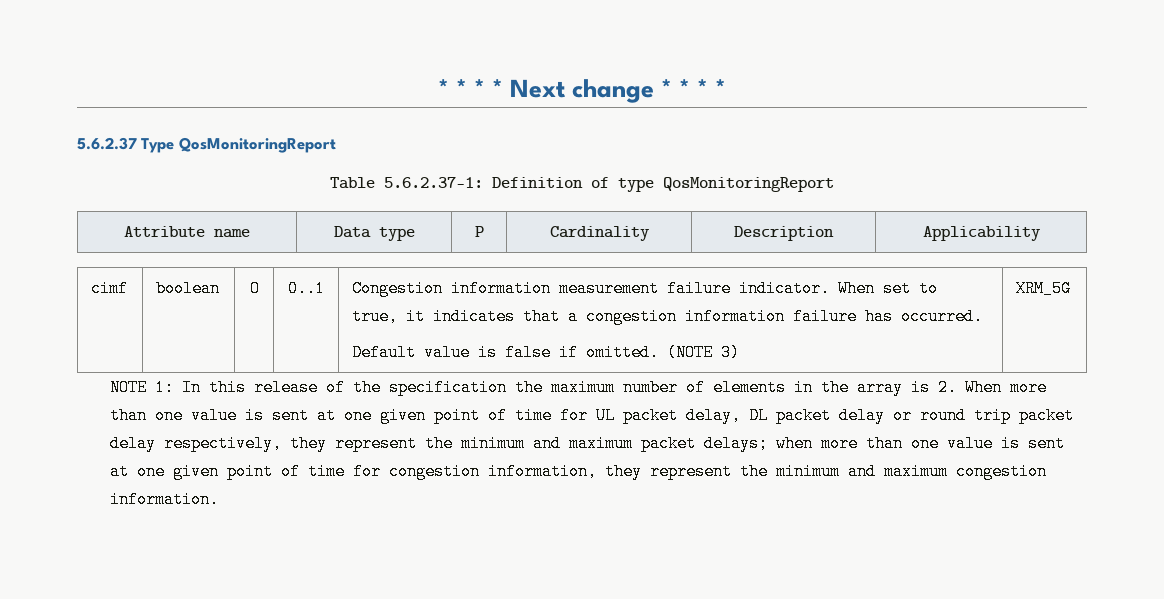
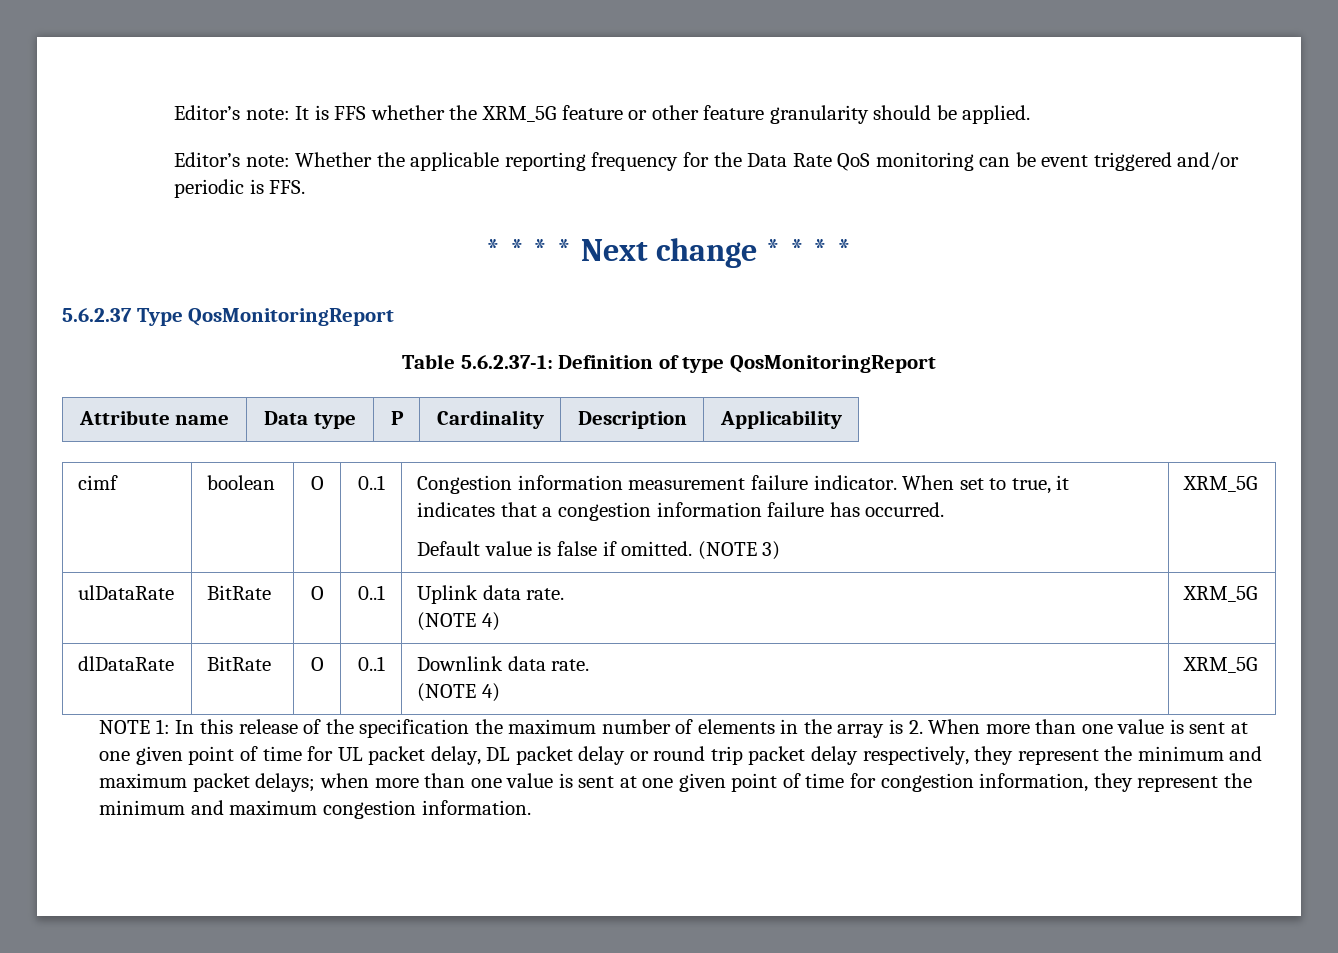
(437, 88) none -> [174,105,1031,124] [174,152,1240,171] [174,179,306,198] Editor’s note: It is FFS whether the XRM_5G feature or other feature granularity should be applied. // Editor’s note: Whether the applicable reporting frequency for the Data Rate QoS monitoring can be event triggered and/or periodic is FFS. //
(1072, 288) none -> [78,585,175,600] [207,585,272,600] [310,586,324,600] [357,585,385,600] [417,585,565,604] [417,612,500,631] [1183,586,1258,602] [78,656,175,671] [207,656,272,671] [310,657,324,671] [357,656,385,671] [417,656,590,671] [417,683,500,702] [1183,657,1258,673] // ulDataRate | BitRate | O | 0..1 | Uplink data rate. // (NOTE 4) | XRM_5G // dlDataRate | BitRate | O | 0..1 | Downlink data rate. // (NOTE 4) | XRM_5G

